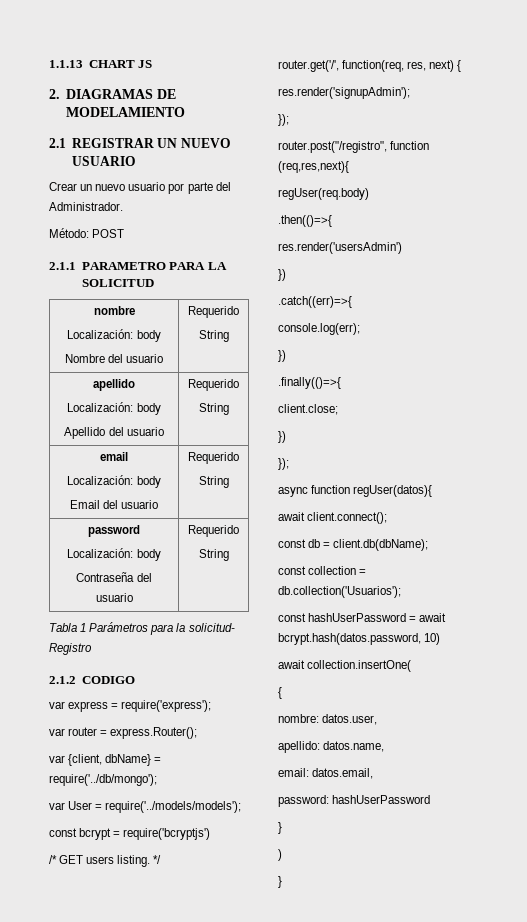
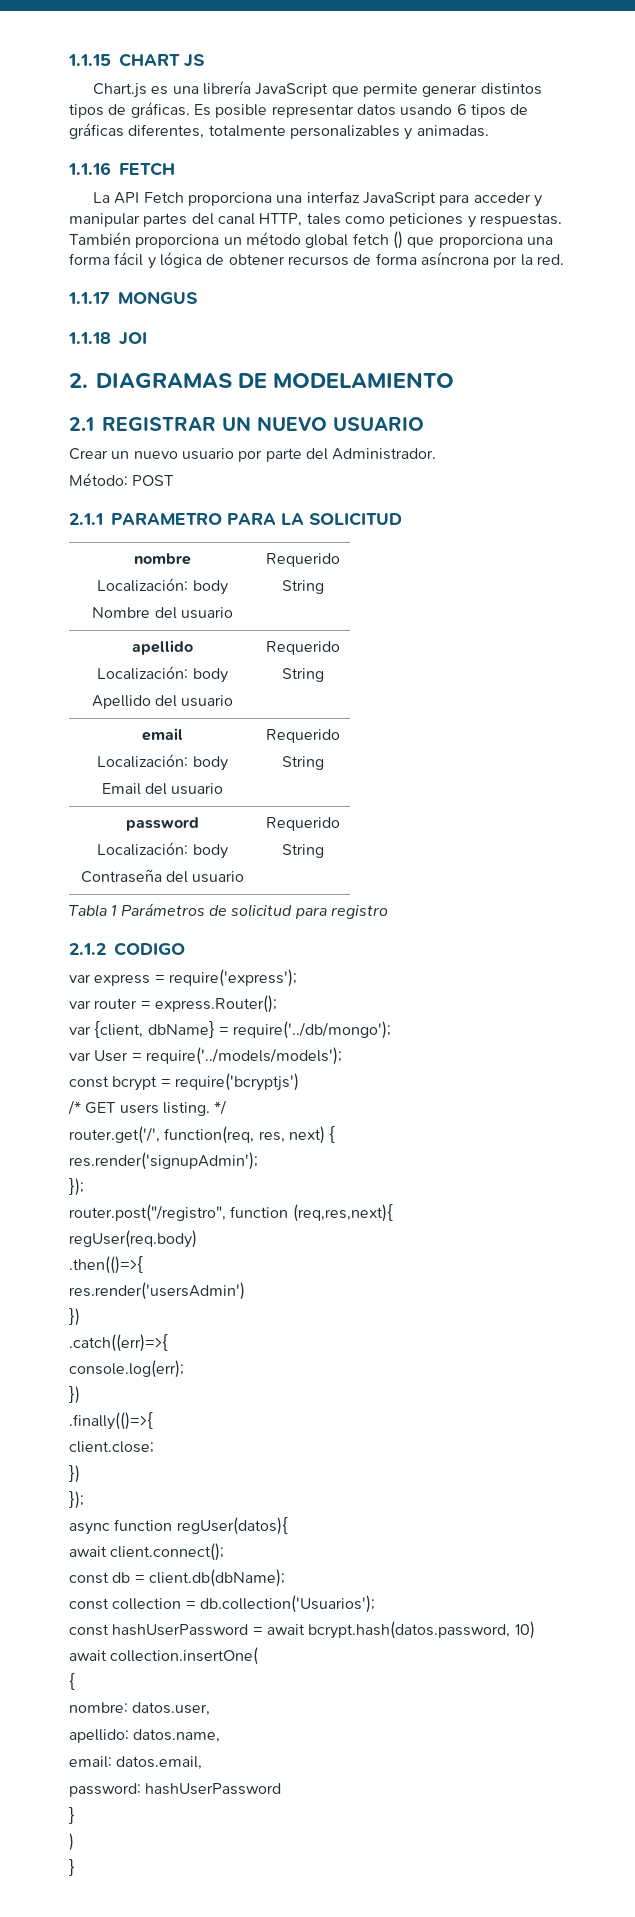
[49,60,83,68] 1.1.13 -> [68,54,111,66] 1.1.15
(153, 64) none -> [93,81,542,98] [69,102,529,118] [69,123,489,140] [68,162,175,176] [93,191,543,207] [69,213,562,228] [69,231,553,249] [69,252,564,269] [68,291,198,304] [68,332,147,345] // Chart.js es una librería JavaScript que permite generar distintos tipos de gráficas. Es posible representar datos usando 6 tipos de gráficas diferentes, totalmente personalizables y animadas. // 1.1.16 FETCH // La API Fetch proporciona una interfaz JavaScript para acceder y manipular partes del canal HTTP, tales como peticiones y respuestas. También proporciona un método global fetch () que proporciona una forma fácil y lógica de obtener recursos de forma asíncrona por la red. // 1.1.17 MONGUS // 1.1.18 JOI
[150,623,235,635] [49,643,92,655] para la solicitud- Registro -> [208,904,388,919] de solicitud para registro

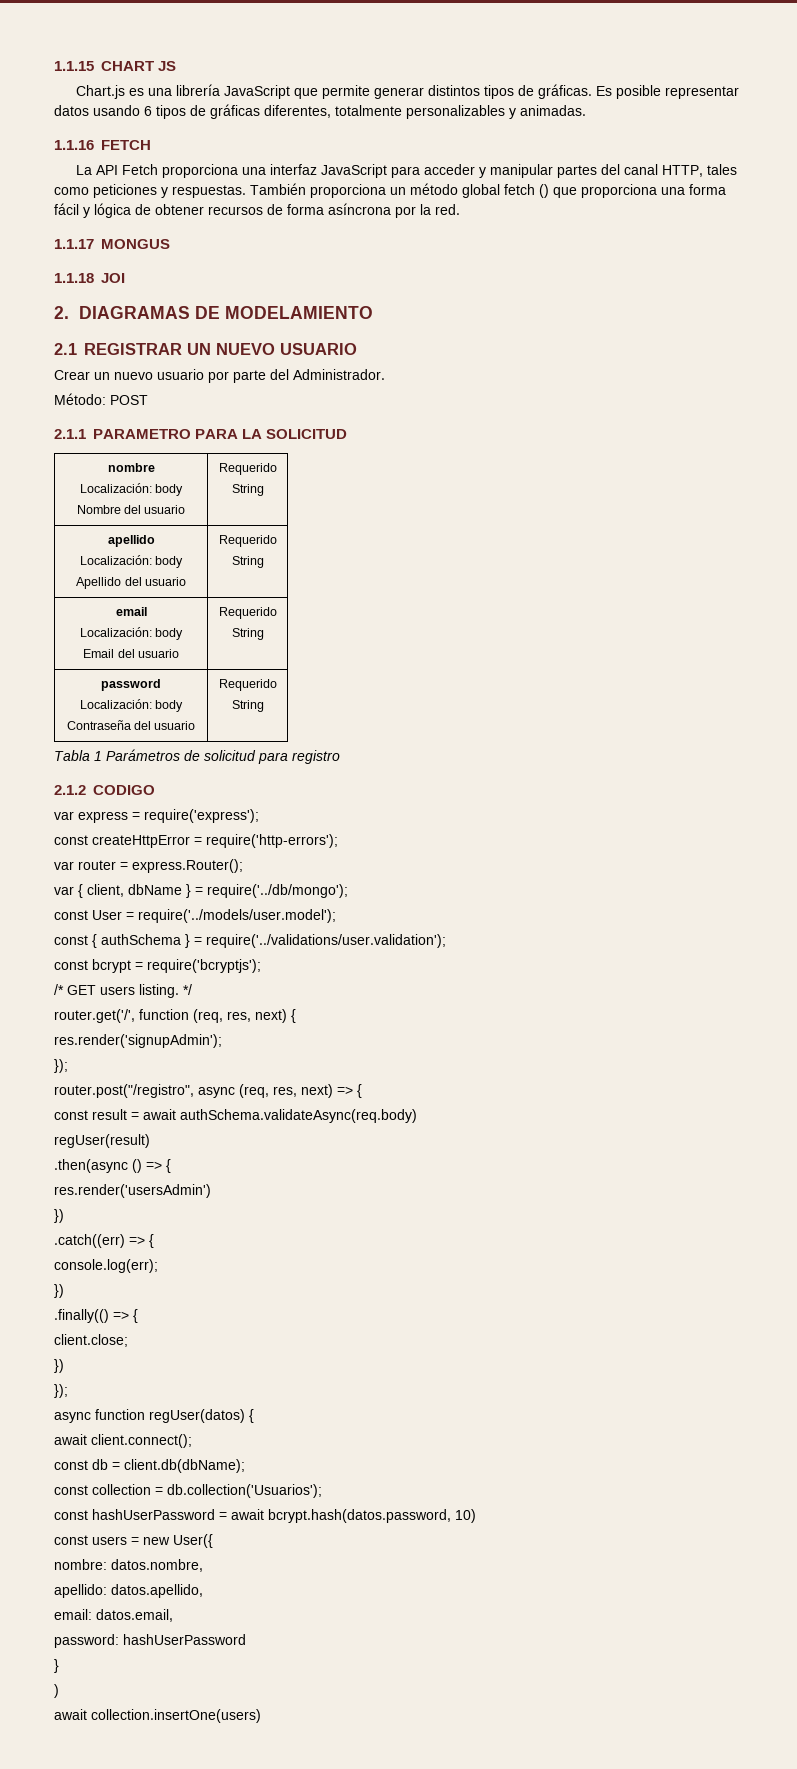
(297, 978) none -> [54,834,338,848] // const createHttpError = require('http-errors');
[94,1021,215,1038] {client, dbName} -> [78,884,191,898] { client, dbName }
[69,1052,91,1061] var -> [54,910,88,920] const
[145,1047,342,1065] require('../models/models'); -> [138,909,336,923] [54,934,446,948] require('../models/user.model'); // const { authSchema } = require('../validations/user.validation');
[174,1073,299,1091] require('bcryptjs') -> [147,959,261,973] require('bcryptjs');
[164,1126,255,1144] function(req, -> [139,1009,223,1023] function (req,
[230,1204,393,1222] [69,1230,197,1248] [69,1256,143,1274] function (req,res,next){ // regUser(req.body) // .then(()=>{ -> [198,1084,362,1098] [54,1109,417,1123] [54,1134,150,1148] [54,1159,171,1173] async (req, res, next) => { // const result = await authSchema.validateAsync(req.body) // regUser(result) // .then(async () => {
[69,1334,168,1352] .catch((err)=>{ -> [54,1234,154,1248] .catch((err) => {
[69,1412,153,1430] .finally(()=>{ -> [54,1309,138,1323] .finally(() => {
[176,1517,288,1535] regUser(datos){ -> [149,1409,254,1423] regUser(datos) {
[69,1647,259,1665] [69,1673,75,1690] await collection.insertOne( // { -> [54,1534,213,1548] const users = new User({
[132,1702,211,1716] datos.user, -> [111,1559,203,1572] datos.nombre,
[133,1729,221,1743] datos.name, -> [111,1584,203,1598] datos.apellido,
[69,1859,75,1876] } -> [54,1709,261,1723] await collection.insertOne(users)

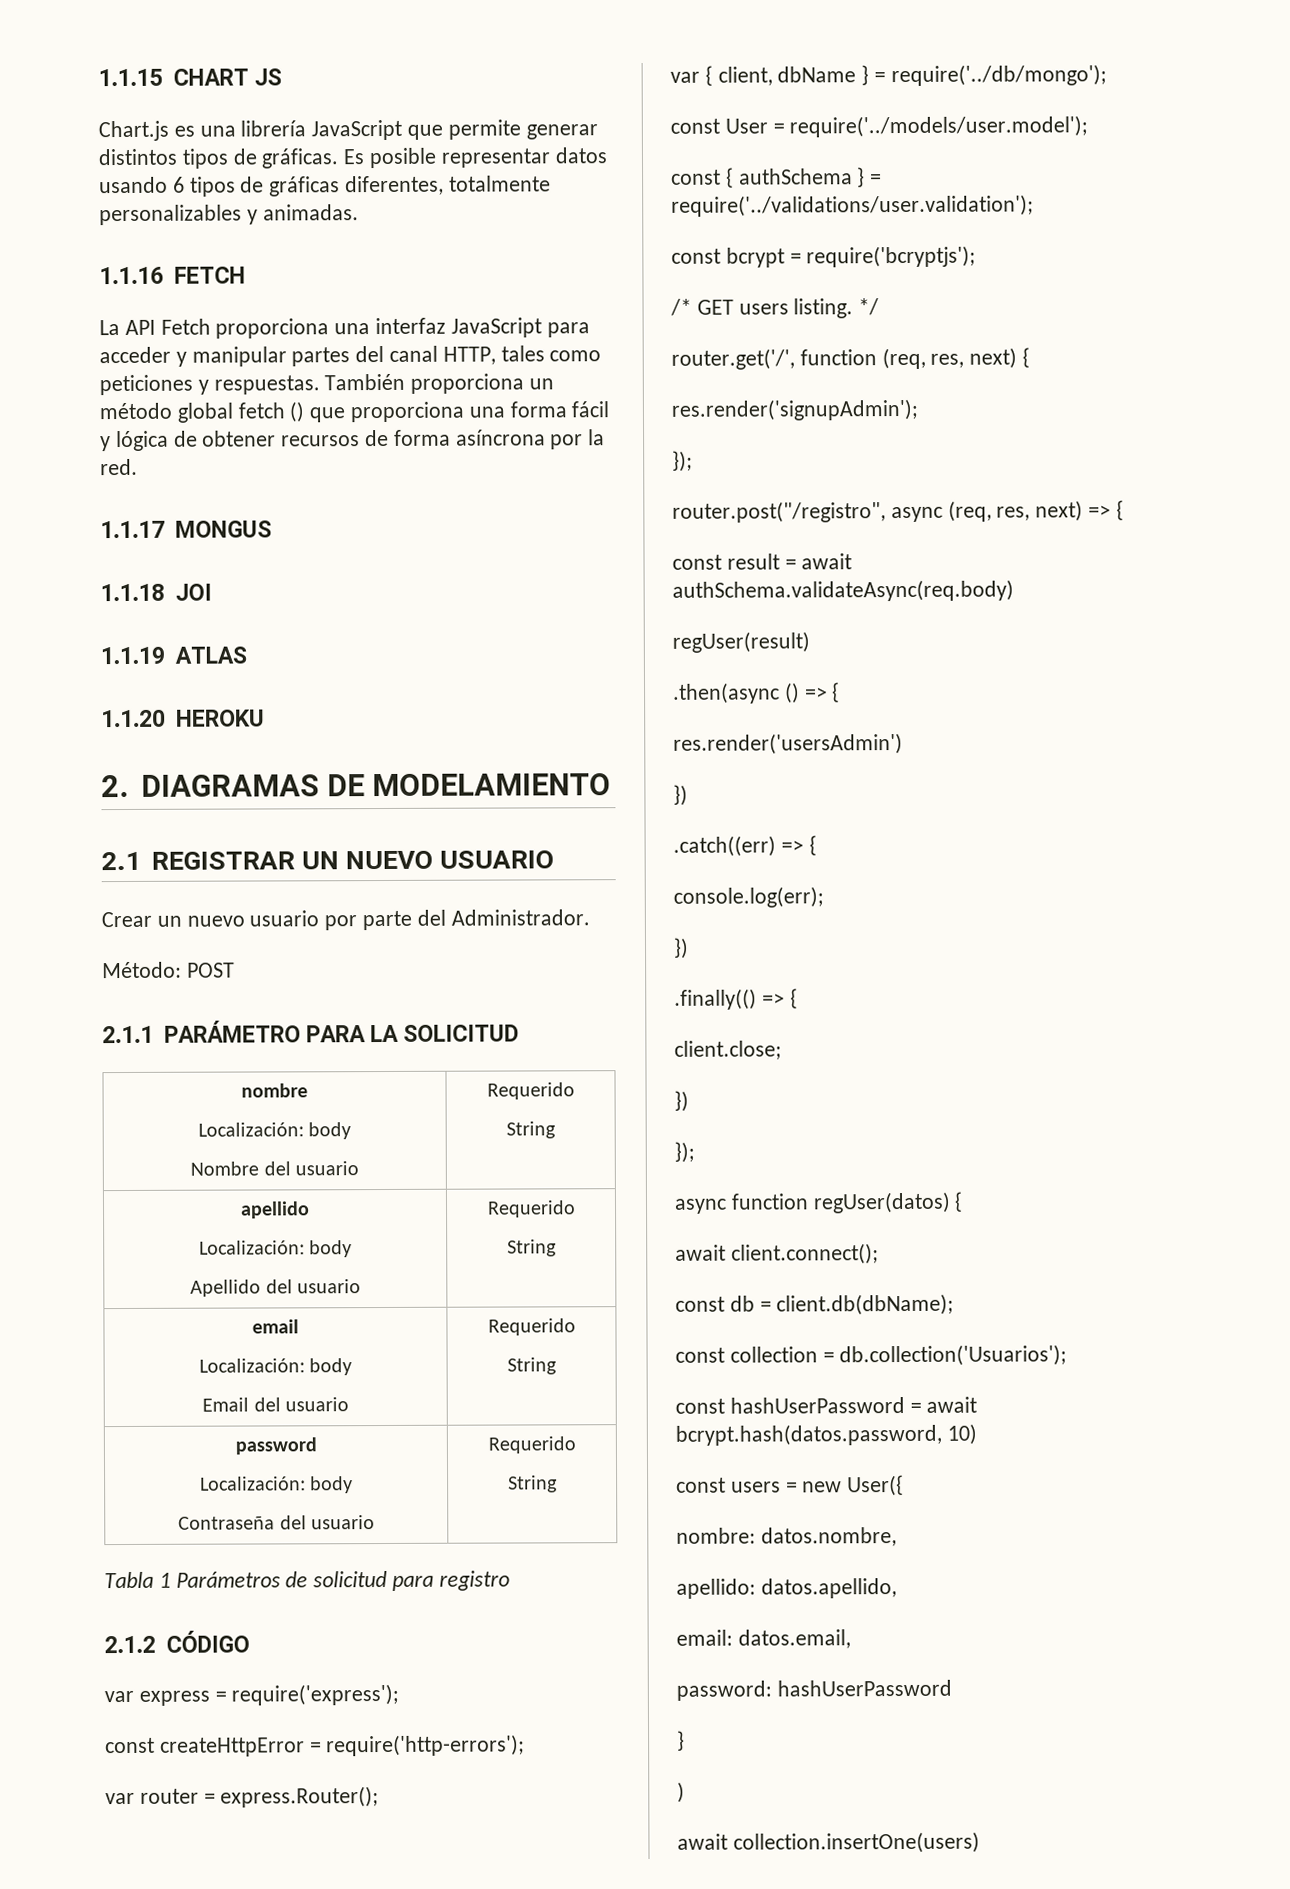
(125, 278) none -> [100,646,247,665] [101,709,265,728] // 1.1.19 ATLAS // 1.1.20 HEROKU
[93,429,191,439] PARAMETRO -> [163,1020,301,1043] PARÁMETRO
[93,785,155,795] CODIGO -> [165,1630,250,1653] CÓDIGO

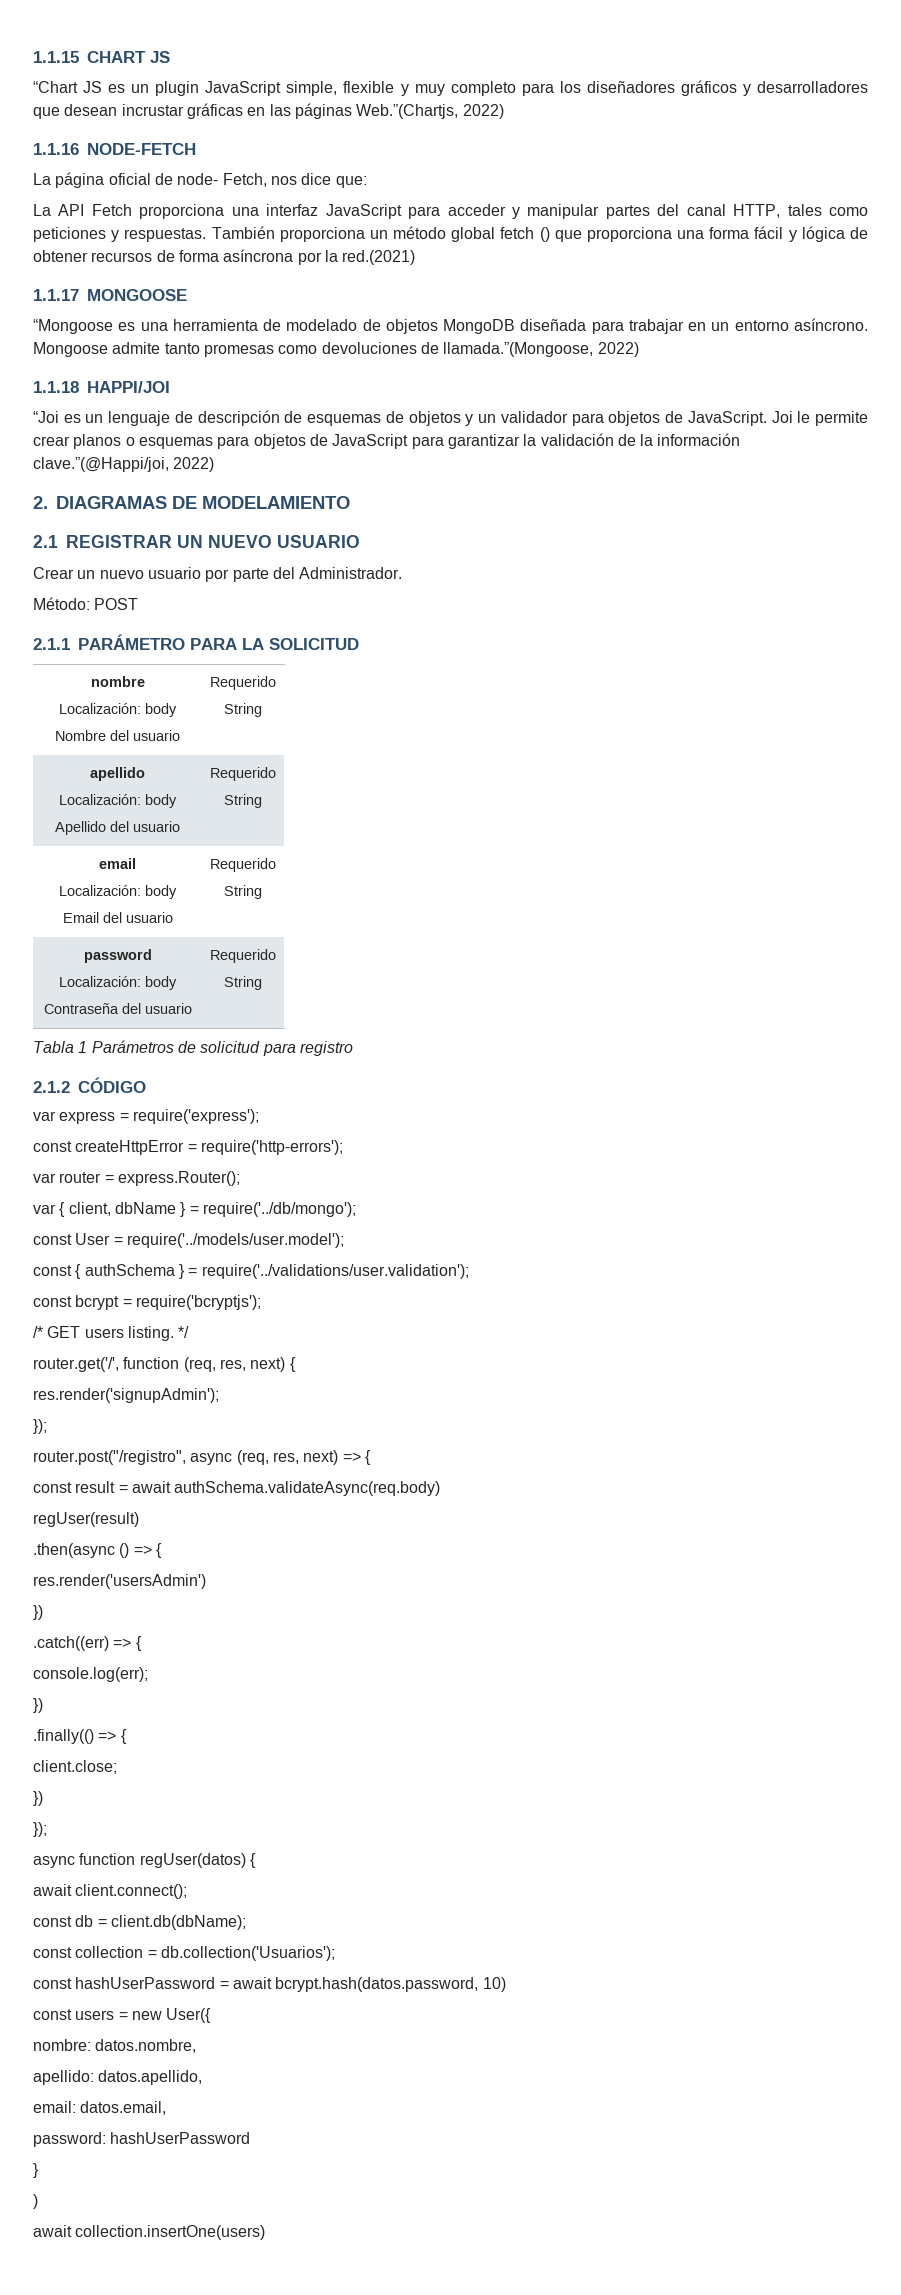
[98,119,598,142] [98,147,607,169] [99,175,551,197] [99,204,359,226] [99,266,246,285] Chart.js es una librería JavaScript que permite generar distintos tipos de gráficas. Es posible representar datos usando 6 tipos de gráficas diferentes, totalmente personalizables y animadas. // 1.1.16 FETCH -> [33,80,868,96] [33,103,504,119] [33,143,196,155] [33,172,367,188] “Chart JS es un plugin JavaScript simple, flexible y muy completo para los diseñadores gráficos y desarrolladores que desean incrustar gráficas en las páginas Web.”(Chartjs, 2022) // 1.1.16 NODE-FETCH // La página oficial de node- Fetch, nos dice que:
[100,458,138,476] red. -> [342,250,416,265] red.(2021)
[174,520,272,538] [100,583,212,602] [100,646,247,665] [101,709,265,728] MONGUS // 1.1.18 JOI // 1.1.19 ATLAS // 1.1.20 HEROKU -> [87,289,187,301] [33,318,868,334] [33,342,639,357] [33,381,170,393] [33,410,868,426] [33,433,741,449] [33,457,215,472] MONGOOSE // “Mongoose es una herramienta de modelado de objetos MongoDB diseñada para trabajar en un entorno asíncrono. Mongoose admite tanto promesas como devoluciones de llamada.”(Mongoose, 2022) // 1.1.18 HAPPI/JOI // “Joi es un lenguaje de descripción de esquemas de objetos y un validador para objetos de JavaScript. Joi le permite crear planos o esquemas para objetos de JavaScript para garantizar la validación de la información clave.”(@Happi/joi, 2022)

